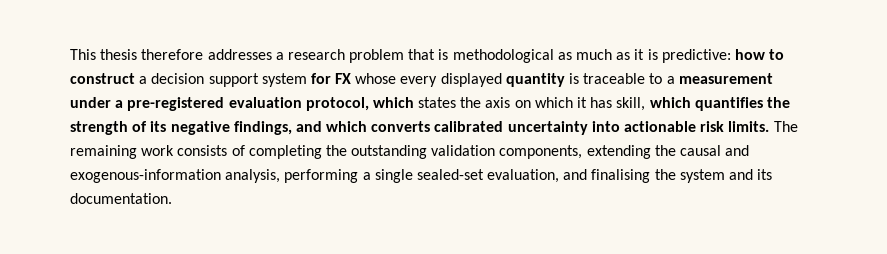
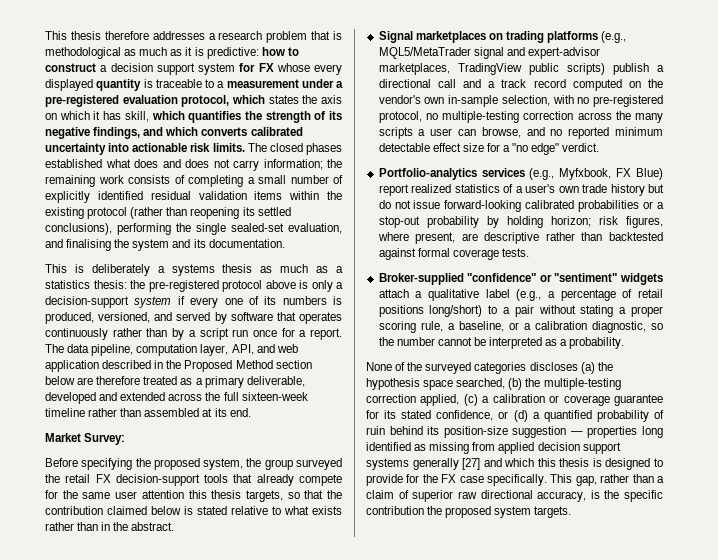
(798, 126) none -> [269,143,342,155] [45,159,342,171] closed phases established what does and does not carry information; the
[325,145,750,159] [70,169,371,183] the outstanding validation components, extending the causal and exogenous-information analysis, performing a -> [247,175,343,184] [45,191,343,203] [45,207,291,219] [45,223,191,235] a small number of explicitly identified residual validation items within the existing protocol (rather than reopening its settled conclusions), performing the
(172, 198) none -> [45,264,343,276] [45,280,343,292] [45,296,342,308] [45,312,342,324] [45,328,342,340] [45,344,298,356] [45,360,312,372] [45,376,305,388] [45,392,308,404] [45,408,251,417] [45,433,126,445] [45,458,342,470] [45,474,342,486] [45,490,342,502] [45,506,342,515] [45,522,175,531] [378,31,627,43] [378,47,600,59] [378,63,664,75] [378,79,663,91] [378,95,663,107] [378,111,663,123] [378,127,663,139] [378,143,600,155] [378,168,663,180] [378,184,665,196] [378,200,664,212] [378,216,663,228] [377,232,663,244] [378,248,529,260] [378,273,663,285] [378,289,663,301] [378,305,663,317] [378,321,663,333] [378,337,625,349] [366,362,613,374] [366,378,621,390] [366,394,663,406] [366,410,664,422] [366,426,663,438] [366,442,621,454] [366,458,663,470] [366,474,664,486] [366,490,663,502] [366,506,572,518] // This is deliberately a systems thesis as much as a statistics thesis: the pre-registered protocol above is only a decision-support system if every one of its numbers is produced, versioned, and served by software that operates continuously rather than by a script run once for a report. The data pipeline, computation layer, API, and web application described in the Proposed Method section below are therefore treated as a primary deliverable, developed and extended across the full sixteen-week timeline rather than assembled at its end. // Market Survey: // Before specifying the proposed system, the group surveyed the retail FX decision-support tools that already compete for the same user attention this thesis targets, so that the contribution claimed below is stated relative to what exists rather than in the abstract. // Signal marketplaces on trading platforms (e.g., MQL5/MetaTrader signal and expert-advisor marketplaces, TradingView public scripts) publish a directional call and a track record computed on the vendor's own in-sample selection, with no pre-registered protocol, no multiple-testing correction across the many scripts a user can browse, and no reported minimum detectable effect size for a "no edge" verdict. // Portfolio-analytics services (e.g., Myfxbook, FX Blue) report realized statistics of a user's own trade history but do not issue forward-looking calibrated probabilities or a stop-out probability by holding horizon; risk figures, where present, are descriptive rather than backtested against formal coverage tests. // Broker-supplied "confidence" or "sentiment" widgets attach a qualitative label (e.g., a percentage of retail positions long/short) to a pair without stating a proper scoring rule, a baseline, or a calibration diagnostic, so the number cannot be interpreted as a probability. // None of the surveyed categories discloses (a) the hypothesis space searched, (b) the multiple-testing correction applied, (c) a calibration or coverage guarantee for its stated confidence, or (d) a quantified probability of ruin behind its position-size suggestion — properties long identified as missing from applied decision support systems generally [27] and which this thesis is designed to provide for the FX case specifically. This gap, rather than a claim of superior raw directional accuracy, is the specific contribution the proposed system targets.

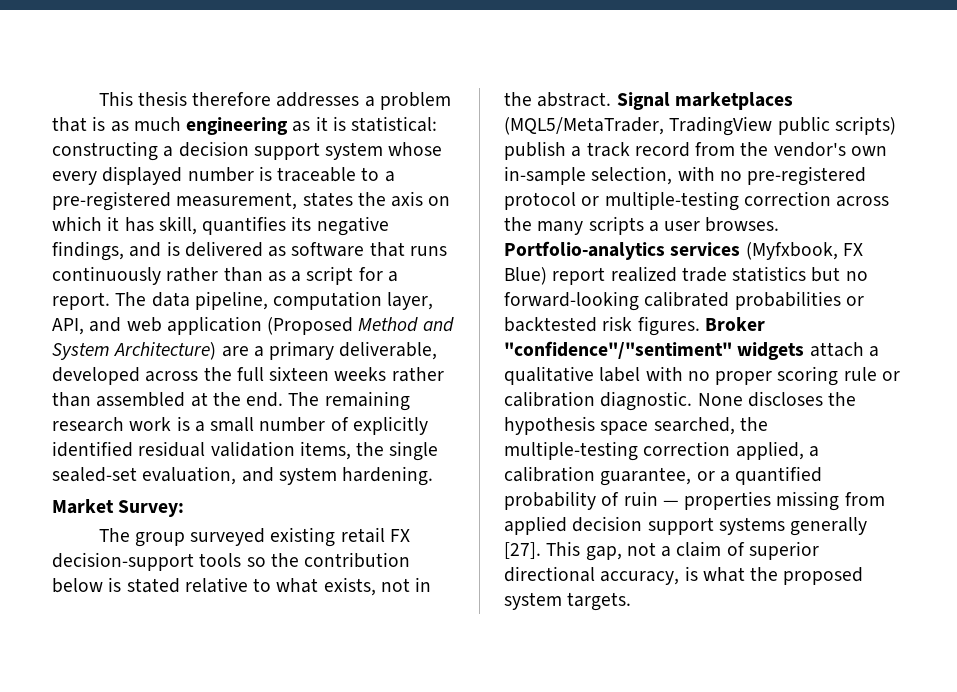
[218,31,263,40] research -> (375, 101) none
[45,47,168,59] methodological as much -> [110,117,289,135] as much engineering
[206,47,299,59] [45,63,96,72] predictive: how to construct -> [351,116,438,132] [52,141,158,161] statistical: constructing
[239,63,274,72] for FX -> (384, 151) none
[96,79,142,91] quantity -> [187,167,254,182] number
[226,79,343,88] [45,95,265,107] measurement under a pre-registered evaluation protocol, which -> [52,191,298,211] pre-registered measurement,
[151,111,342,123] [45,127,303,139] [45,143,342,155] [45,159,342,171] [45,175,343,187] [45,191,343,203] [45,207,291,219] [45,223,342,235] [45,239,285,251] [45,264,343,276] [45,280,343,292] [45,296,342,308] [45,312,227,324] which quantifies the strength of its negative findings, and which converts calibrated uncertainty into actionable risk limits. The closed phases established what does and does not carry information; the remaining work consists of completing a small number of explicitly identified residual validation items within the existing protocol (rather than reopening its settled conclusions), performing the single sealed-set evaluation, and finalising the system and its documentation. // This is deliberately a systems thesis as much as a statistics thesis: the pre-registered protocol above is only a decision-support system if every one of its numbers is produced, versioned, and served by -> [202,216,389,236] [52,241,287,261] quantifies its negative findings, and is delivered as
[299,312,342,324] operates -> [409,246,447,256] runs
[172,328,185,340] by -> [267,271,286,282] as
[232,329,277,337] run once -> (354, 275) none
[102,360,312,372] [45,376,193,385] described in the Proposed Method section below are therefore treated as -> [267,317,454,335] [52,342,249,360] (Proposed Method and System Architecture) are
[99,392,166,401] and extended -> (140, 376) none
[241,392,308,401] [45,408,85,417] sixteen-week timeline -> [269,366,387,381] sixteen weeks
[214,408,227,417] its -> [212,392,241,406] the
[45,433,126,445] [45,458,262,470] // Market Survey: // Before specifying the proposed system, the -> [288,391,410,411] [52,416,428,435] [52,441,439,461] [52,466,434,486] [52,499,185,517] [98,528,130,542] The remaining research work is a small number of explicitly identified residual validation items, the single sealed-set evaluation, and system hardening. // Market Survey: // The
[45,474,60,483] the -> [270,527,336,547] existing
[233,474,342,486] [45,490,324,502] that already compete for the same user attention this thesis targets, so that -> [246,557,266,567] so
[107,506,147,515] claimed -> (411, 560) none
[312,506,342,515] [45,522,99,531] exists rather than -> [323,577,410,596] exists, not
(175, 526) // -> (612, 99) none
[488,31,627,43] [378,47,600,59] [378,63,450,75] on trading platforms (e.g., MQL5/MetaTrader signal and expert-advisor marketplaces, -> [504,117,664,135] (MQL5/MetaTrader,
[378,79,641,91] directional call and a track record computed on -> [586,142,736,157] track record from
[378,111,438,123] protocol, no -> [504,192,600,210] protocol or
[458,127,663,139] [378,143,600,155] [378,168,663,180] [378,184,665,196] [378,200,664,212] [378,216,663,228] [377,232,663,244] [378,248,529,260] [378,273,618,285] can browse, and no reported minimum detectable effect size for a "no edge" verdict. // Portfolio-analytics services (e.g., Myfxbook, FX Blue) report realized statistics of a user's own trade history but do not issue forward-looking calibrated probabilities or a stop-out probability by holding horizon; risk figures, where present, are descriptive rather than backtested against formal coverage tests. // Broker-supplied "confidence" or "sentiment" -> [705,217,780,232] [504,241,863,260] [504,266,868,285] [504,291,864,311] [504,316,765,336] [504,341,732,359] browses. Portfolio-analytics services (Myfxbook, FX Blue) report realized trade statistics but no forward-looking calibrated probabilities or backtested risk figures. Broker "confidence"/"sentiment"
[516,289,663,301] [378,305,663,317] [378,321,663,333] [378,337,625,349] [366,362,595,374] (e.g., a percentage of retail positions long/short) to a pair without stating a proper scoring rule, a baseline, or a calibration diagnostic, so the number cannot be interpreted as a probability. // None of the surveyed categories discloses (a) -> [645,366,900,386] [504,391,823,411] with no proper scoring rule or calibration diagnostic. None discloses
[508,378,523,390] (b) -> (735, 426) none
[463,394,663,406] [366,410,528,422] (c) a calibration or coverage guarantee for its stated confidence, or (d) -> [808,446,819,457] [504,466,715,486] a calibration guarantee, or
[389,426,663,438] [366,442,427,451] behind its position-size suggestion — properties long identified as -> [662,491,772,510] — properties
[462,458,663,470] [366,474,654,486] [27] and which this thesis is designed to provide for the FX case specifically. This gap, rather than -> [504,541,656,561] [27]. This gap, not
[457,491,477,499] raw -> (819, 550) none
[604,490,663,502] [366,506,424,515] the specific contribution -> [702,567,745,582] what

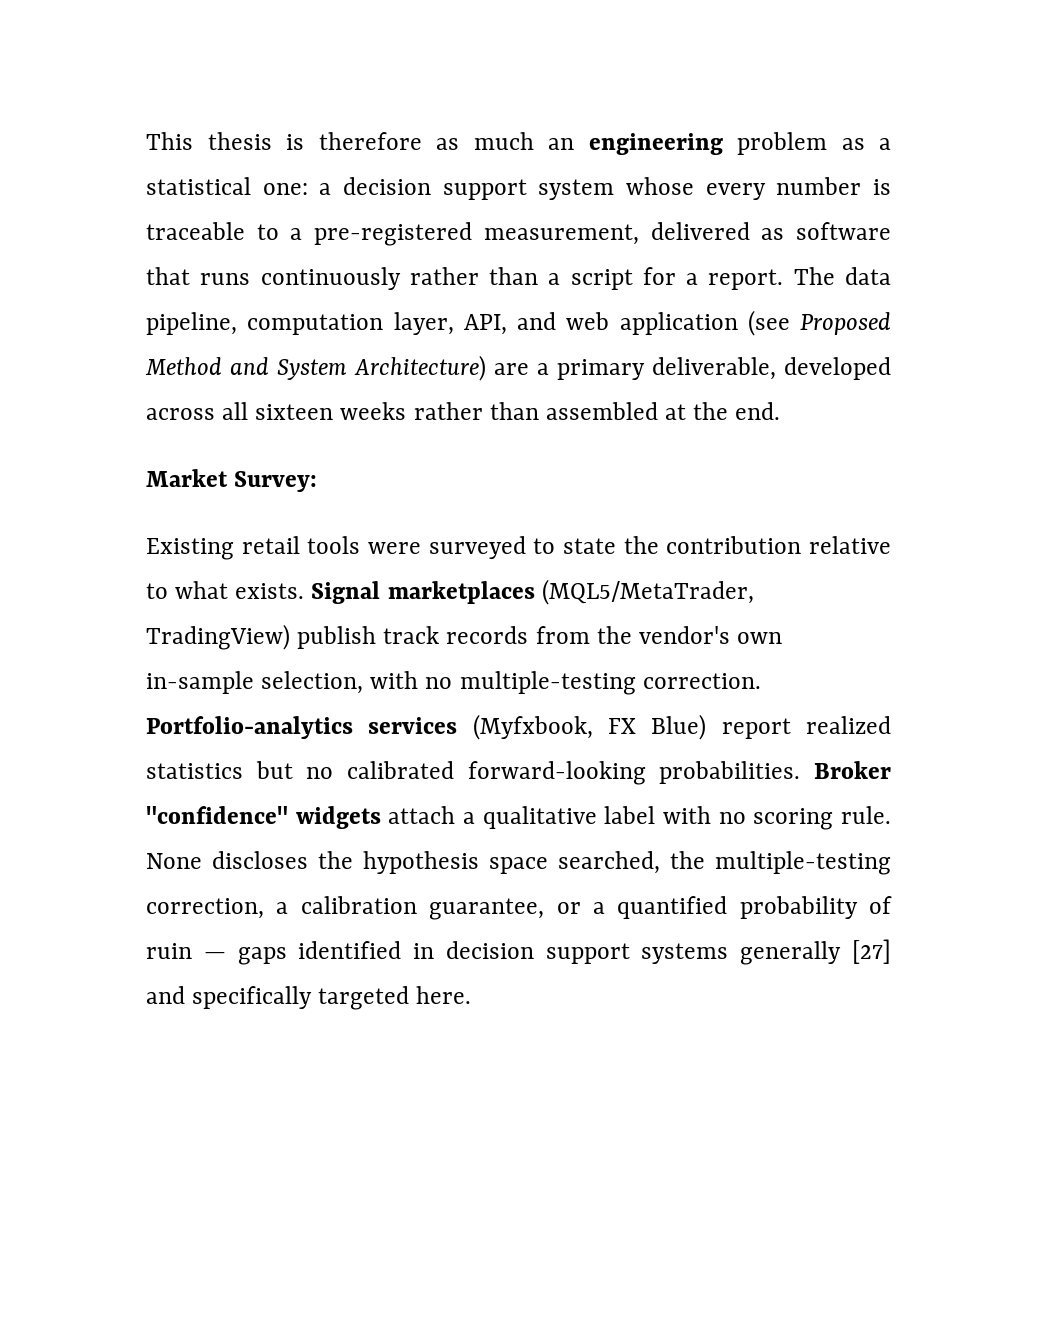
[192,92,451,110] [52,116,438,135] [52,141,158,161] therefore addresses a problem that is as much engineering as it is statistical: constructing -> [286,132,891,155] [146,177,308,195] is therefore as much an engineering problem as a statistical one:
[102,166,183,185] displayed -> (766, 191) none
[302,191,451,207] [52,216,389,236] [52,241,180,261] states the axis on which it has skill, quantifies its negative findings, and is -> (639, 234) none
[267,271,286,282] as -> (539, 276) none
[267,317,354,335] (Proposed -> [747,310,891,336] (see Proposed
[203,367,264,381] the full -> [222,402,249,420] all
[288,391,410,411] [52,416,428,435] [52,441,439,461] [52,466,434,486] [52,499,185,517] [98,527,410,547] [52,552,411,571] [52,577,432,596] [504,92,793,110] [504,116,896,136] [504,141,690,160] The remaining research work is a small number of explicitly identified residual validation items, the single sealed-set evaluation, and system hardening. // Market Survey: // The group surveyed existing retail FX decision-support tools so the contribution below is stated relative to what exists, not in the abstract. Signal marketplaces (MQL5/MetaTrader, TradingView public scripts) publish a track record -> [146,469,318,492] [146,536,891,560] [146,579,754,605] [146,624,529,650] // Market Survey: // Existing retail tools were surveyed to state the contribution relative to what exists. Signal marketplaces (MQL5/MetaTrader, TradingView) publish track records
[747,166,867,186] [504,191,890,211] [504,216,780,235] pre-registered protocol or multiple-testing correction across the many scripts a user browses. -> [459,671,761,695] multiple-testing correction.
[681,267,727,282] trade -> (891, 725) none
[504,291,864,311] [504,316,765,336] [504,341,732,359] forward-looking calibrated probabilities or backtested risk figures. Broker "confidence"/"sentiment" -> [347,761,891,785] [146,806,288,824] calibrated forward-looking probabilities. Broker "confidence"
[715,366,900,386] [504,391,693,411] proper scoring rule or calibration diagnostic. -> [753,806,891,830] scoring rule.
[643,441,804,460] correction applied, -> [146,898,264,919] correction,
[684,491,885,511] [504,516,868,536] [504,541,819,561] [504,566,864,585] [504,592,632,611] properties missing from applied decision support systems generally [27]. This gap, not a claim of superior directional accuracy, is what the proposed system targets. -> [237,939,891,965] [146,986,472,1010] gaps identified in decision support systems generally [27] and specifically targeted here.

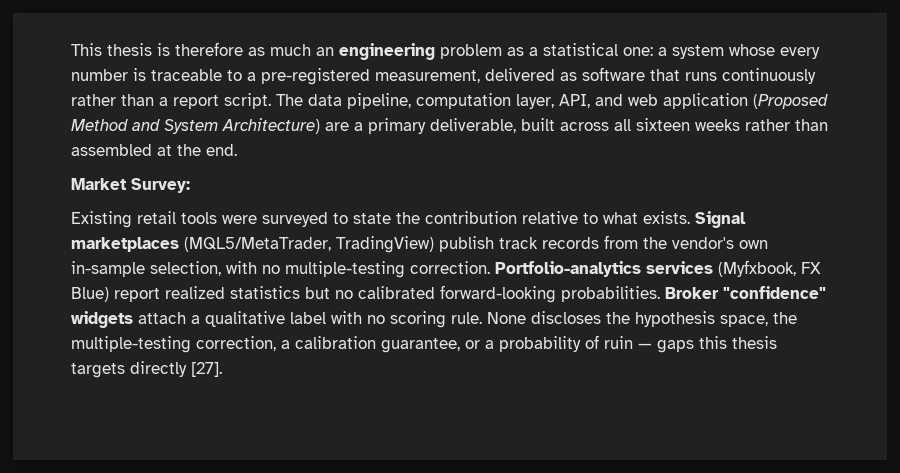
[343,177,527,200] decision support -> (667, 51) none
[570,267,784,290] script for a report. -> [173,93,271,109] report script.
[747,310,891,336] (see Proposed -> [753,94,828,109] (Proposed
[784,357,891,380] developed -> [521,118,555,131] built
[489,851,660,874] space searched, -> [720,315,768,327] space,
[617,896,728,919] quantified -> (494, 344) none
[298,939,891,965] [146,986,472,1010] identified in decision support systems generally [27] and specifically targeted here. -> [699,336,777,349] [71,361,222,378] this thesis targets directly [27].

